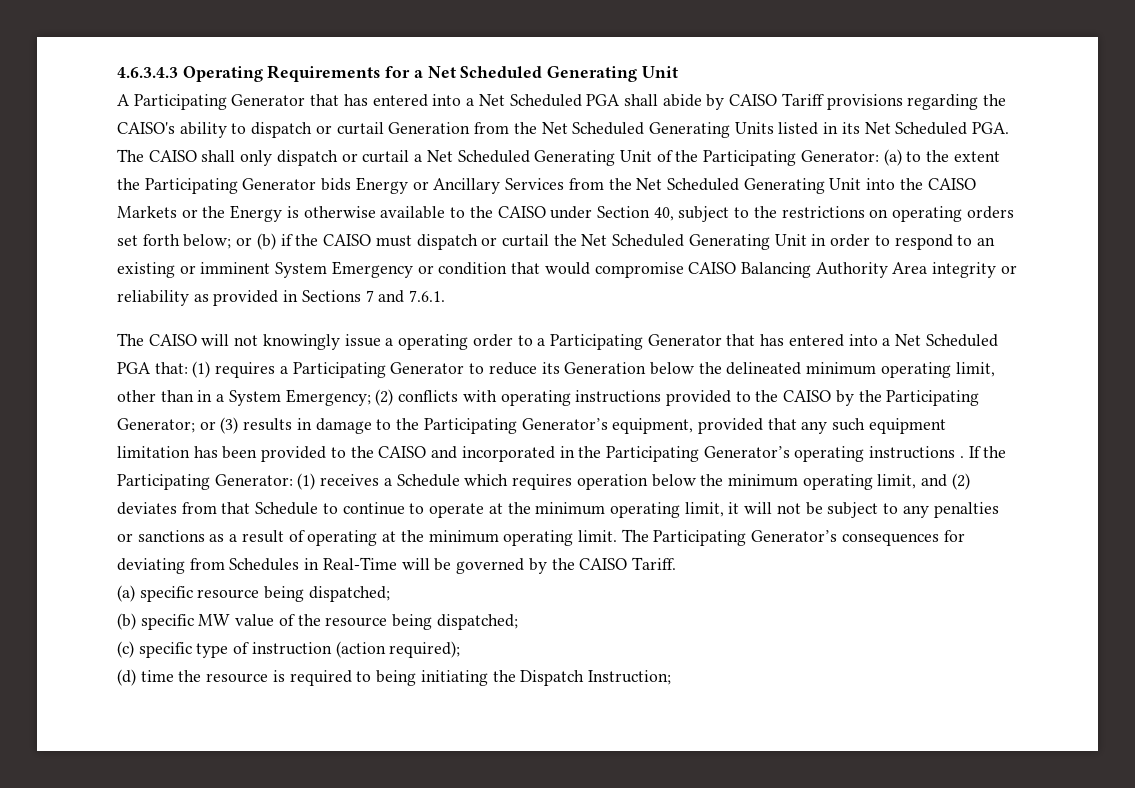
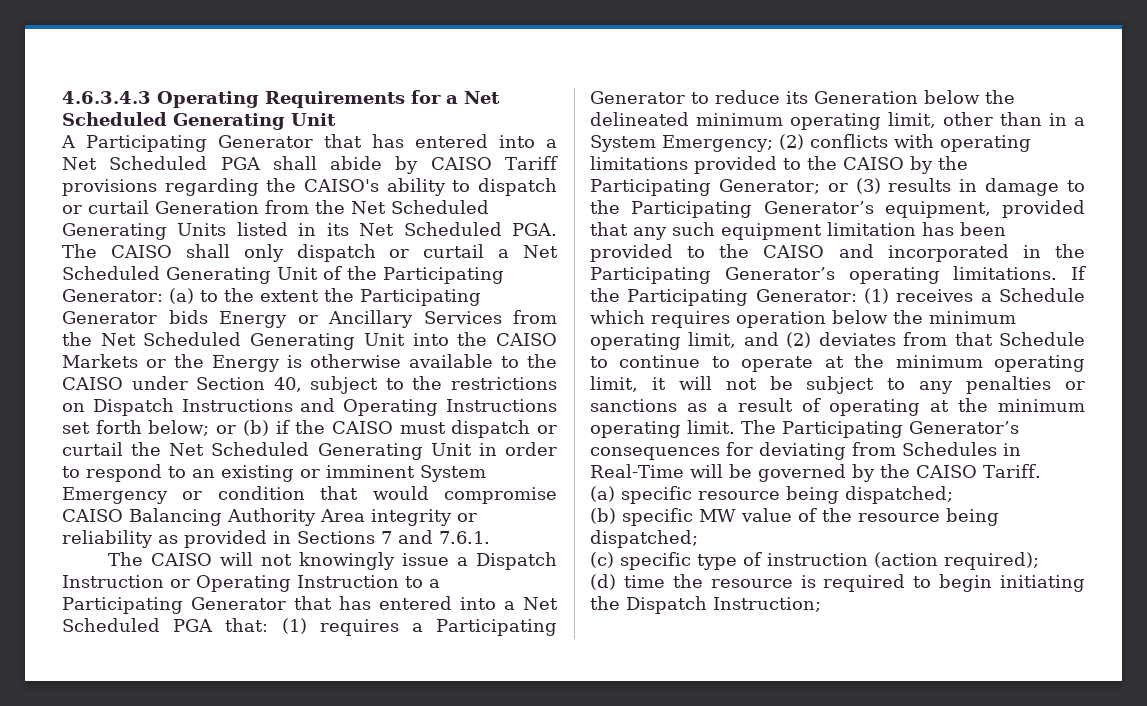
[892,206,1014,222] operating orders -> [92,398,557,416] Dispatch Instructions and Operating Instructions
[398,334,513,350] operating order -> [476,552,557,570] [62,575,399,592] Dispatch Instruction or Operating Instruction
[575,390,662,403] instructions -> [590,156,688,170] limitations
[869,446,964,459] instructions . -> [953,266,1058,280] limitations.
[376,670,417,686] being -> [939,574,993,592] begin

